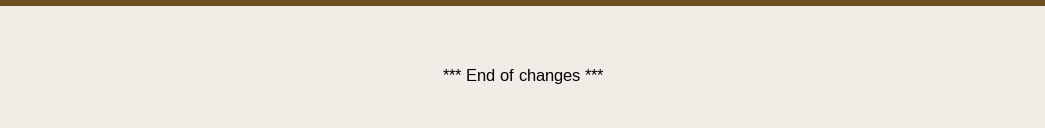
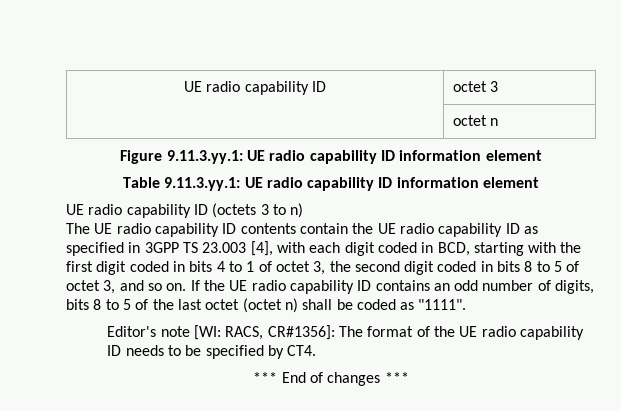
(442, 75) none -> [184,81,326,95] [452,81,498,92] [452,115,498,126] [120,150,542,164] [122,177,540,191] [66,203,304,218] [66,223,538,237] [66,241,582,256] [66,261,580,275] [66,280,595,294] [66,298,467,313] [107,325,584,340] [107,345,317,359] UE radio capability ID | octet 3 // | octet n // Figure 9.11.3.yy.1: UE radio capability ID information element // Table 9.11.3.yy.1: UE radio capability ID information element // UE radio capability ID (octets 3 to n) // The UE radio capability ID contents contain the UE radio capability ID as specified in 3GPP TS 23.003 [4], with each digit coded in BCD, starting with the first digit coded in bits 4 to 1 of octet 3, the second digit coded in bits 8 to 5 of octet 3, and so on. If the UE radio capability ID contains an odd number of digits, bits 8 to 5 of the last octet (octet n) shall be coded as "1111". // Editor's note [WI: RACS, CR#1356]: The format of the UE radio capability ID needs to be specified by CT4. //

